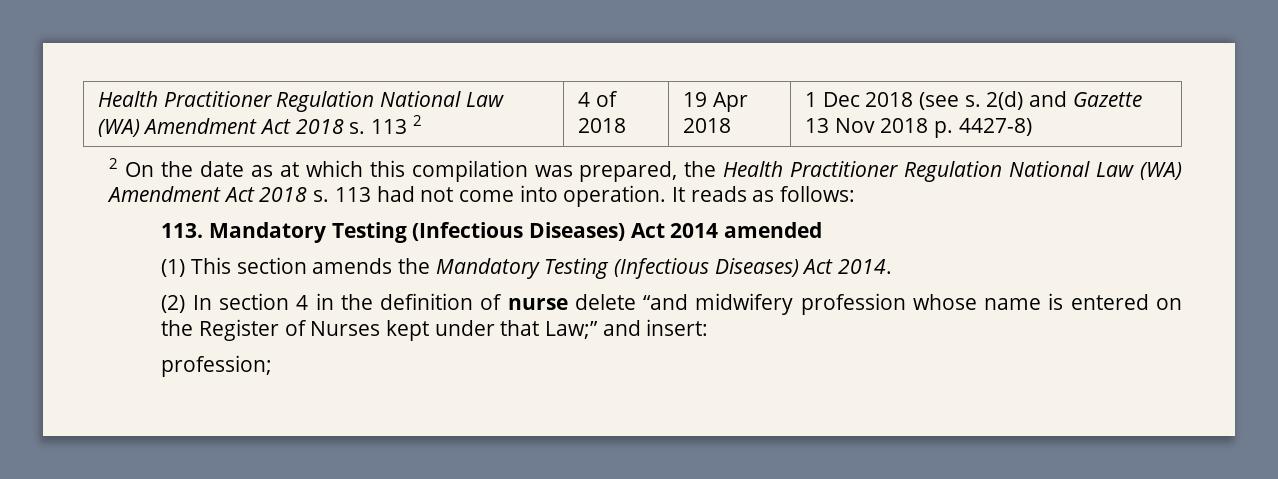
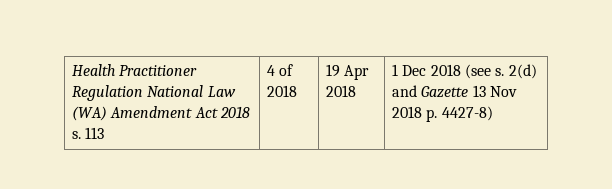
[412,115,422,126] 2 -> (105, 133) none
[109,158,1183,182] [107,185,855,207] [161,222,823,243] [161,257,893,279] [161,293,1183,315] [161,319,709,341] [161,355,273,377] // 2 On the date as at which this compilation was prepared, the Health Practitioner Regulation National Law (WA) Amendment Act 2018 s. 113 had not come into operation. It reads as follows: // 113. Mandatory Testing (Infectious Diseases) Act 2014 amended // (1) This section amends the Mandatory Testing (Infectious Diseases) Act 2014. // (2) In section 4 in the definition of nurse delete “and midwifery profession whose name is entered on the Register of Nurses kept under that Law;” and insert: // profession; -> (493, 113) none

